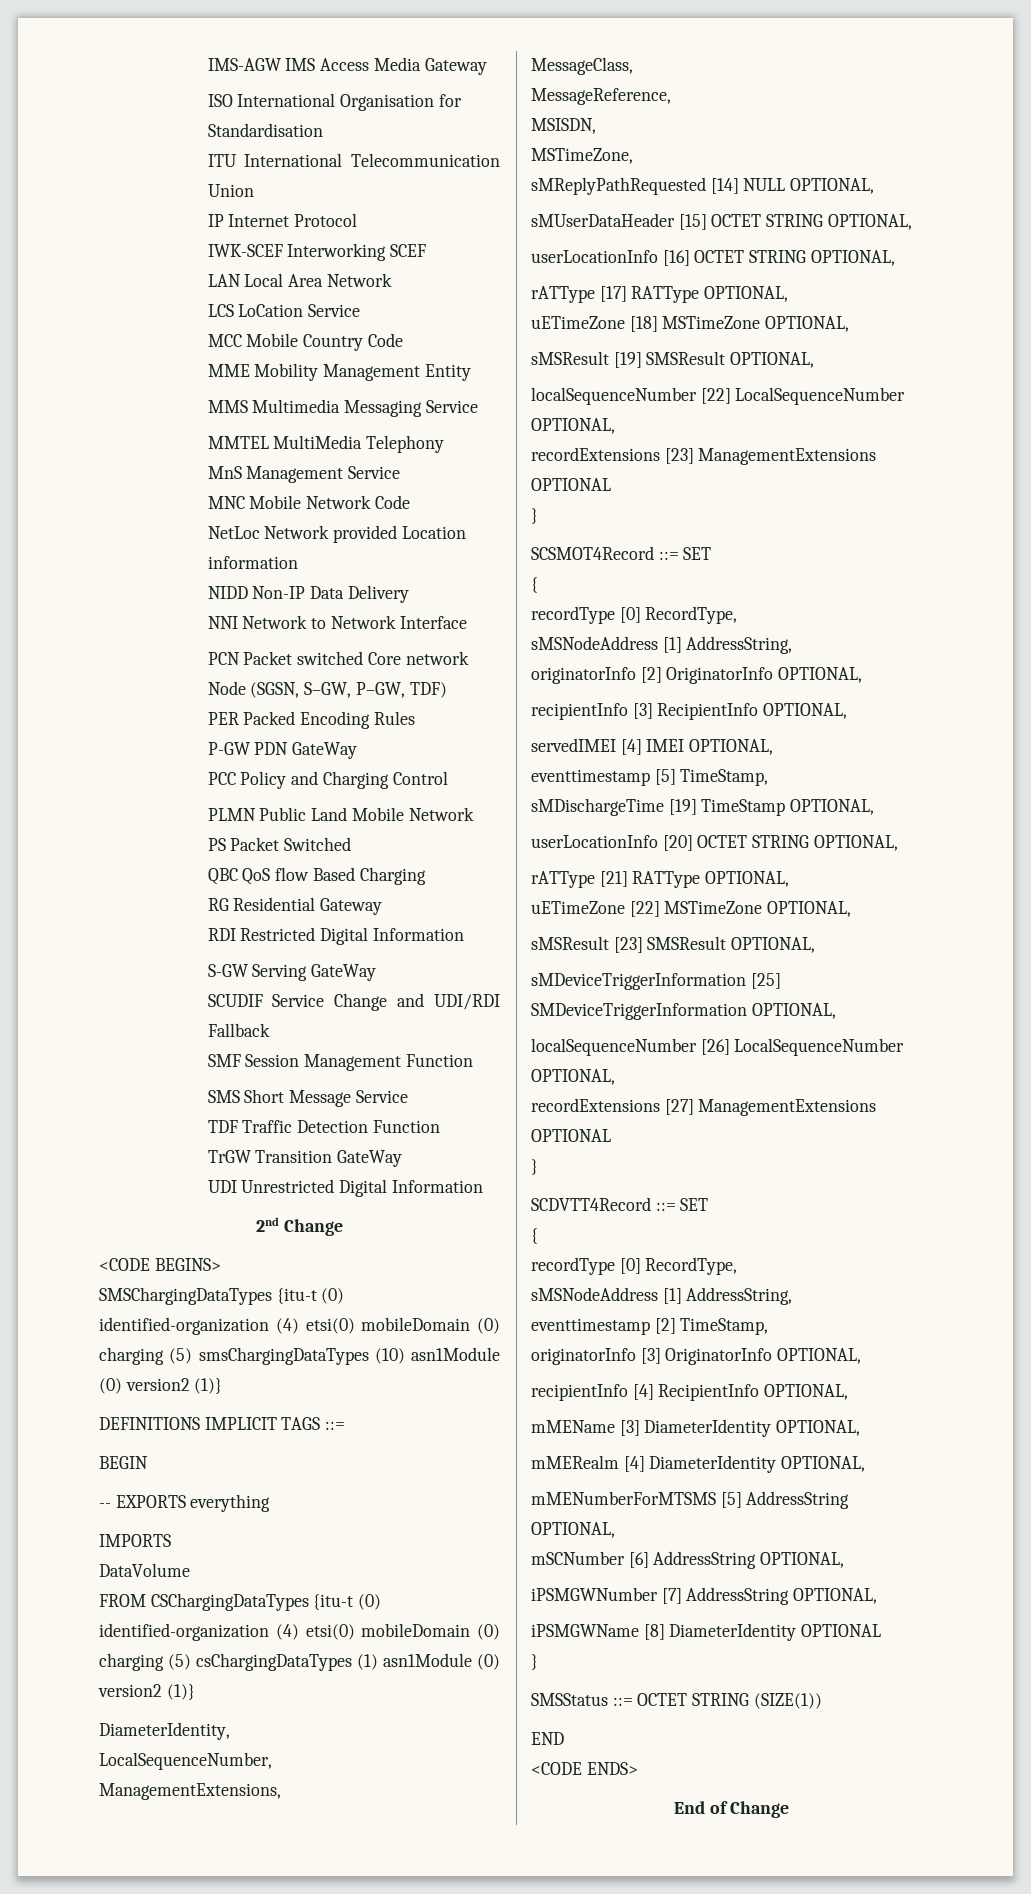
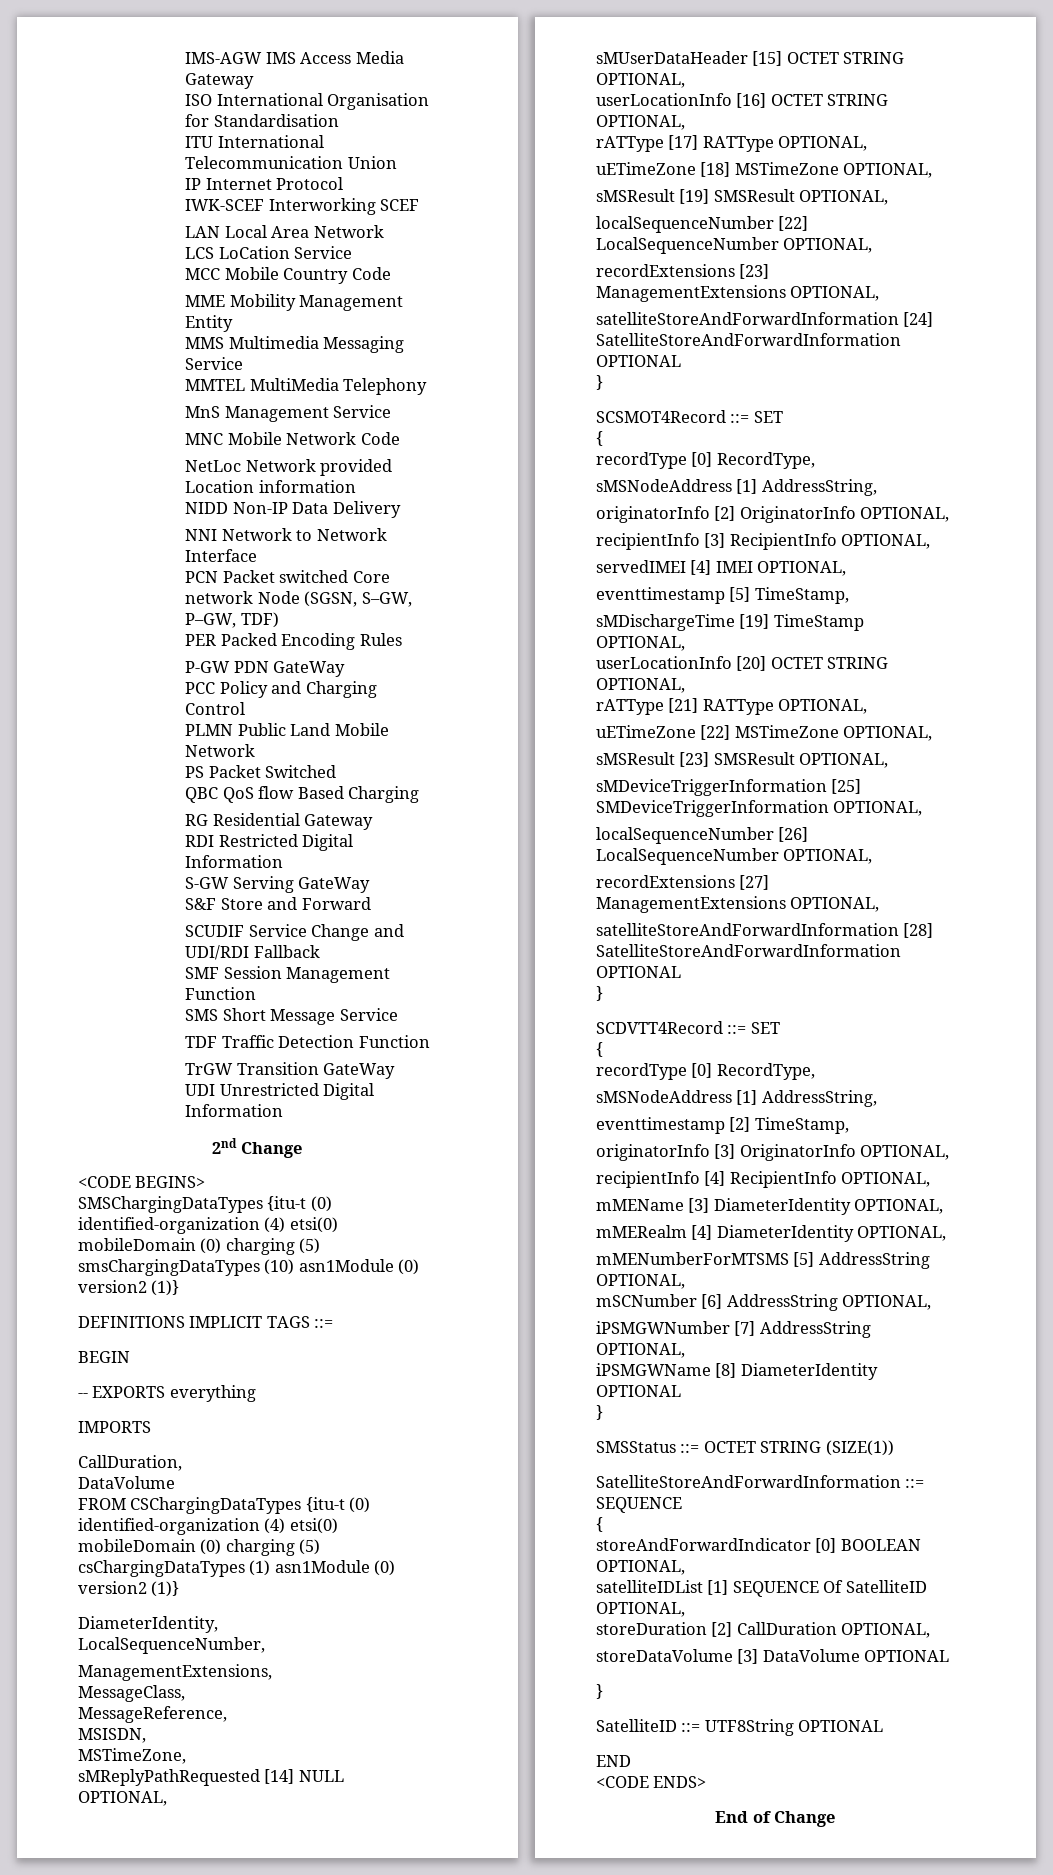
(377, 972) none -> [185,897,371,910] // S&F Store and Forward
(171, 1540) none -> [78,1455,182,1471] // CallDuration,
(877, 456) none -> [790,286,880,301] [596,312,934,327] [596,333,901,346] OPTIONAL, // satelliteStoreAndForwardInformation [24] SatelliteStoreAndForwardInformation
(877, 1107) none -> [790,897,880,912] [596,923,934,938] [596,944,901,957] OPTIONAL, // satelliteStoreAndForwardInformation [28] SatelliteStoreAndForwardInformation
(822, 1701) none -> [596,1475,925,1488] [596,1497,682,1513] [596,1517,603,1532] [596,1538,921,1553] [596,1560,685,1575] [596,1580,927,1597] [596,1602,685,1617] [596,1622,931,1638] [596,1649,950,1664] [596,1684,603,1699] [596,1719,884,1736] // SatelliteStoreAndForwardInformation ::= SEQUENCE // { // storeAndForwardIndicator [0] BOOLEAN OPTIONAL, // satelliteIDList [1] SEQUENCE Of SatelliteID OPTIONAL, // storeDuration [2] CallDuration OPTIONAL, // storeDataVolume [3] DataVolume OPTIONAL // } // SatelliteID ::= UTF8String OPTIONAL

